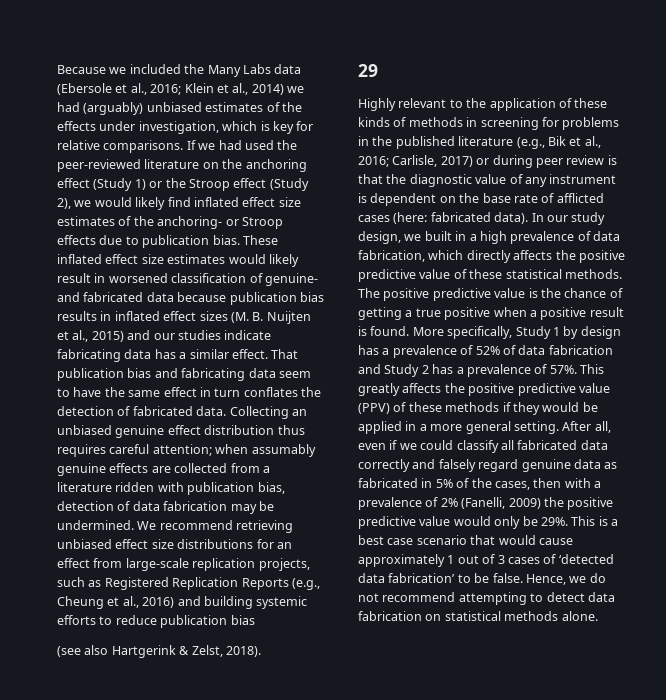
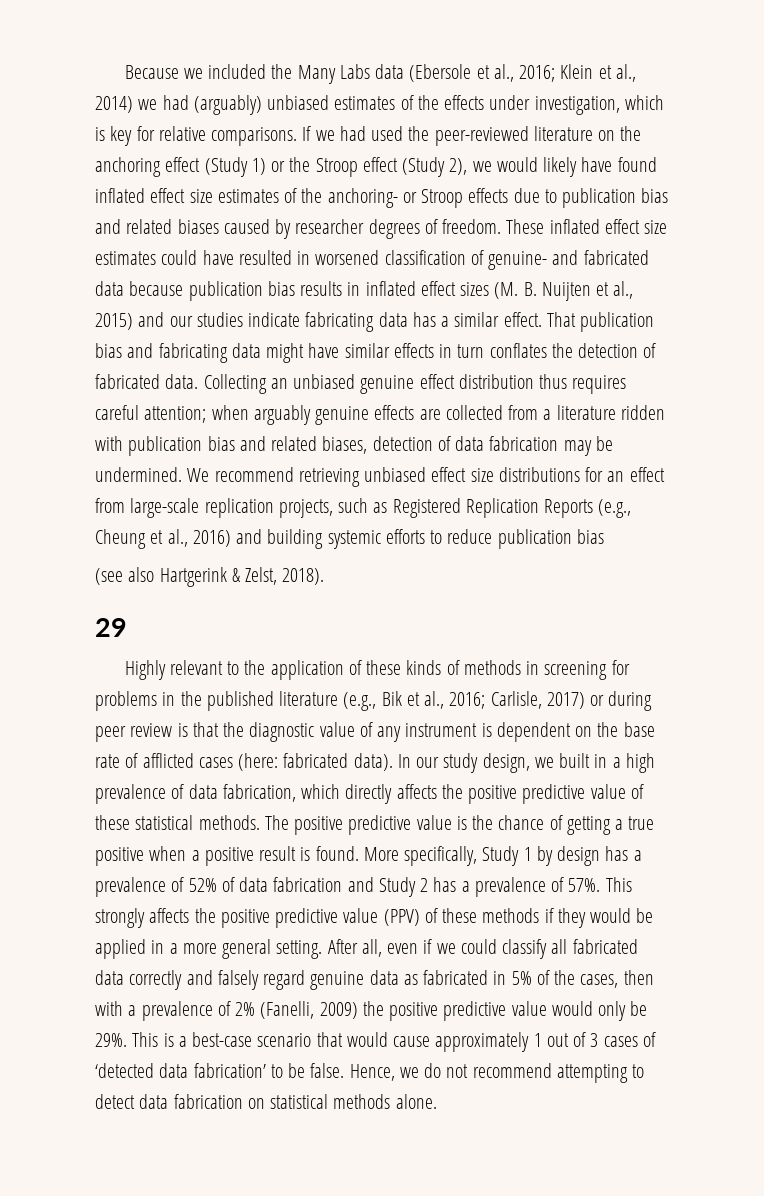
[167,197,191,207] find -> [581,157,657,172] have found
[212,235,240,245] bias. -> [641,188,669,203] [95,219,502,239] bias and related biases caused by researcher degrees of freedom.
[228,254,299,267] [57,273,91,283] would likely result -> [161,250,292,265] could have resulted
[278,371,311,378] [57,387,197,397] seem to have the same effect -> [266,343,434,363] might have similar effects
[251,444,316,457] assumably -> [253,405,311,425] arguably
[257,482,285,494] bias, -> [207,436,368,454] bias and related biases,
[358,383,400,396] greatly -> [95,908,145,928] strongly
[358,535,414,545] best case -> [192,1032,253,1047] best-case

